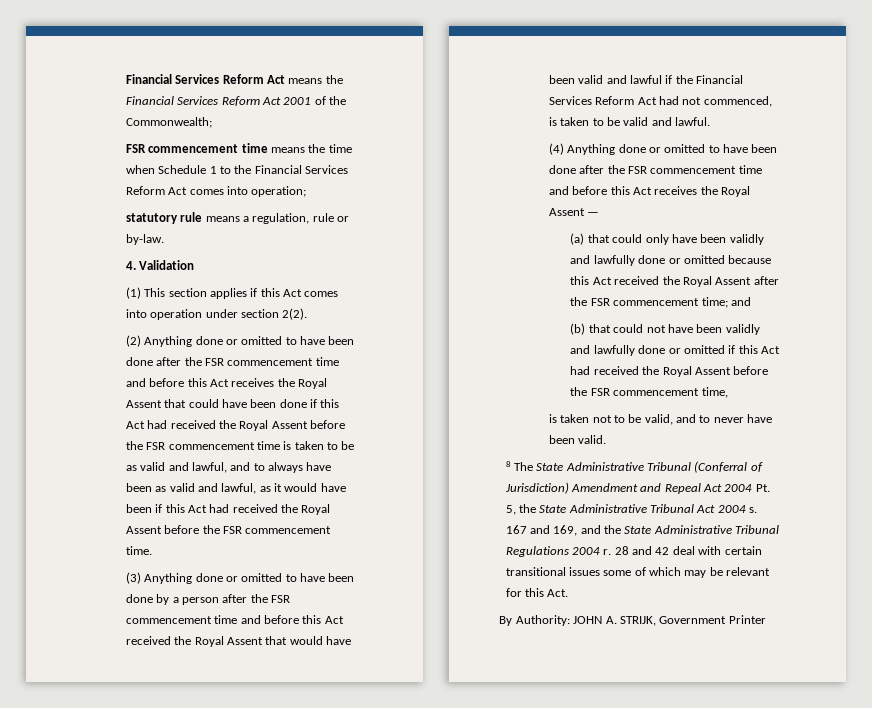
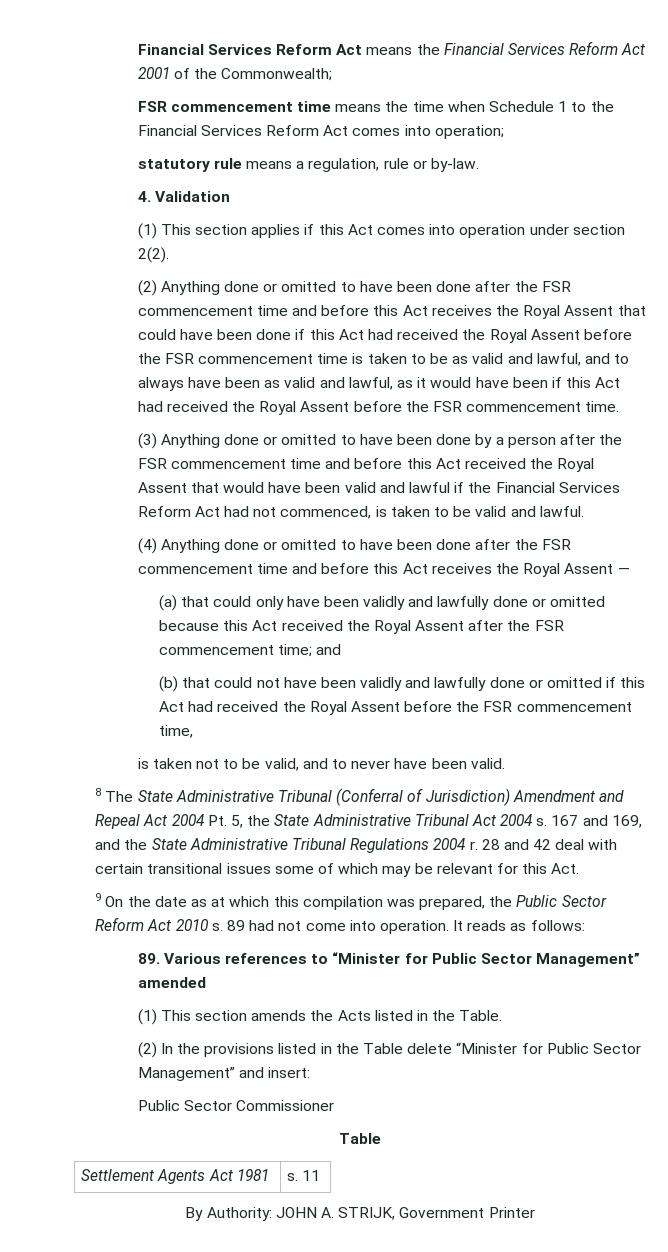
(569, 593) none -> [95,893,607,910] [95,917,585,934] [137,952,641,967] [137,977,206,988] [137,1009,503,1025] [137,1042,641,1058] [137,1067,311,1081] [137,1100,335,1111] [339,1133,381,1144] [81,1169,269,1184] [287,1170,321,1181] // 9 On the date as at which this compilation was prepared, the Public Sector Reform Act 2010 s. 89 had not come into operation. It reads as follows: // 89. Various references to “Minister for Public Sector Management” amended // (1) This section amends the Acts listed in the Table. // (2) In the provisions listed in the Table delete “Minister for Public Sector Management” and insert: // Public Sector Commissioner // Table // Settlement Agents Act 1981 | s. 11

